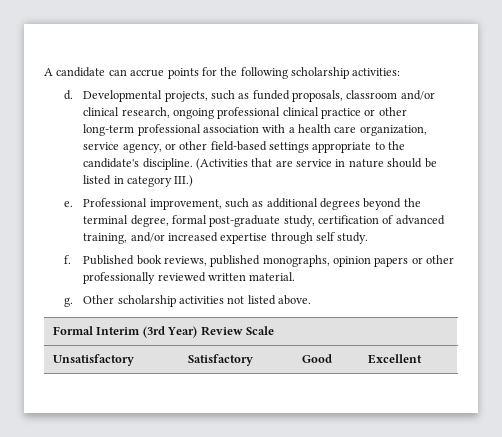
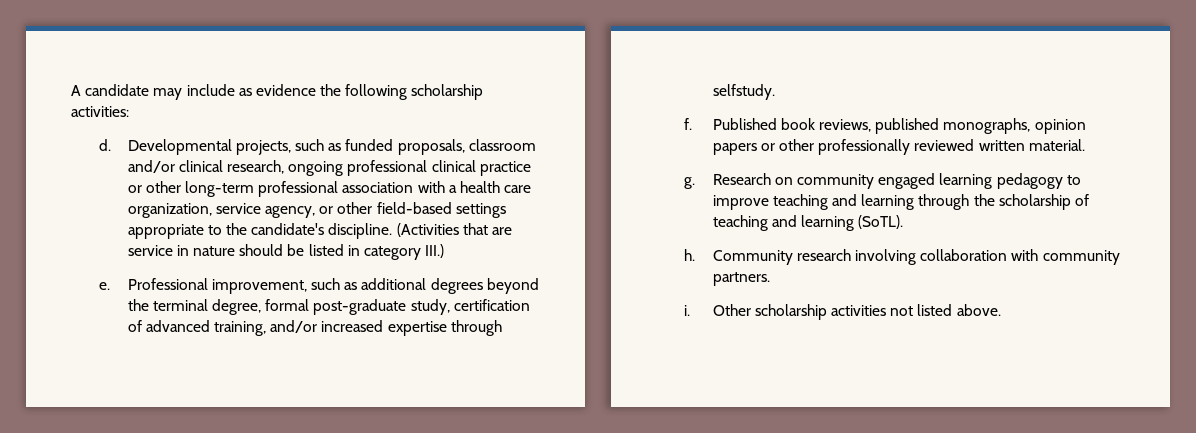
[108,67,217,79] can accrue points for -> [153,84,316,100] may include as evidence
[316,232,369,244] self study. -> [712,84,775,100] selfstudy.
(73, 302) none -> [712,173,1081,189] [712,194,1090,210] [712,215,904,231] [684,249,1120,265] [712,272,770,286] [684,305,691,316] Research on community engaged learning pedagogy to improve teaching and learning through the scholarship of teaching and learning (SoTL). // h. Community research involving collaboration with community partners. // i.
[52,326,274,338] [52,354,134,366] [187,354,253,366] [301,354,332,363] [367,354,422,364] // Formal Interim (3rd Year) Review Scale // Unsatisfactory | Satisfactory | Good | Excellent -> (1001, 310) none

